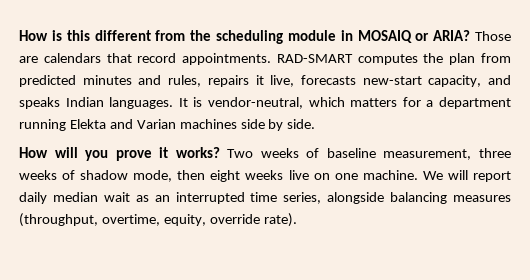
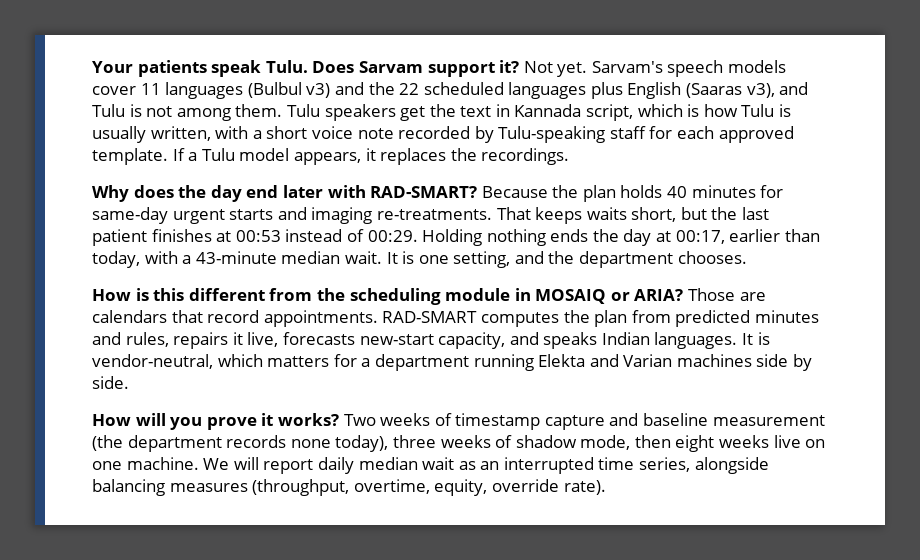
(19, 35) none -> [92,60,787,77] [92,82,809,99] [92,104,791,121] [92,126,794,143] [92,148,570,165] [92,185,784,202] [92,207,770,224] [92,229,820,246] [92,251,747,268] Your patients speak Tulu. Does Sarvam support it? Not yet. Sarvam's speech models cover 11 languages (Bulbul v3) and the 22 scheduled languages plus English (Saaras v3), and Tulu is not among them. Tulu speakers get the text in Kannada script, which is how Tulu is usually written, with a short voice note recorded by Tulu-speaking staff for each approved template. If a Tulu model appears, it replaces the recordings. // Why does the day end later with RAD-SMART? Because the plan holds 40 minutes for same-day urgent starts and imaging re-treatments. That keeps waits short, but the last patient finishes at 00:53 instead of 00:29. Holding nothing ends the day at 00:17, earlier than today, with a 43-minute median wait. It is one setting, and the department chooses. //
[326,148,472,160] baseline measurement, -> [455,413,825,430] [92,435,389,452] timestamp capture and baseline measurement (the department records none today),

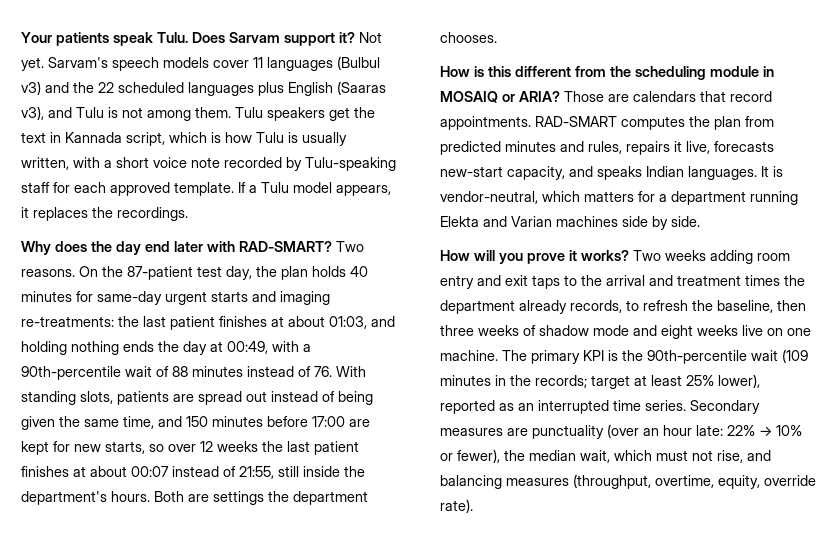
[481,186,548,198] Because -> [336,241,364,252] [21,266,252,280] Two reasons. On the 87-patient test day,
[376,207,770,224] [92,229,483,246] re-treatments. That keeps waits short, but the last patient finishes at 00:53 instead of 00:29. Holding -> [21,316,395,330] [21,341,67,355] re-treatments: the last patient finishes at about 01:03, and holding
[675,229,820,244] [92,251,544,268] 00:17, earlier than today, with a 43-minute median wait. It is one setting, and -> [227,341,311,354] [21,366,366,380] [21,391,373,405] [21,416,370,430] [21,441,359,455] [21,466,365,479] [21,491,264,505] 00:49, with a 90th-percentile wait of 88 minutes instead of 76. With standing slots, patients are spread out instead of being given the same time, and 150 minutes before 17:00 are kept for new starts, so over 12 weeks the last patient finishes at about 00:07 instead of 21:55, still inside the department's hours. Both are settings
[434,413,825,430] [92,435,389,452] of timestamp capture and baseline measurement (the department records none today), -> [710,250,790,264] [440,275,805,289] [440,300,806,314] adding room entry and exit taps to the arrival and treatment times the department already records, to refresh the baseline, then
[580,435,671,450] mode, then -> [593,325,657,336] mode and
[203,457,769,474] We will report daily median wait as an interrupted time series, alongside -> [502,349,808,364] [440,374,760,389] [440,400,760,414] [440,424,802,439] [440,449,771,463] The primary KPI is the 90th-percentile wait (109 minutes in the records; target at least 25% lower), reported as an interrupted time series. Secondary measures are punctuality (over an hour late: 22% → 10% or fewer), the median wait, which must not rise, and

